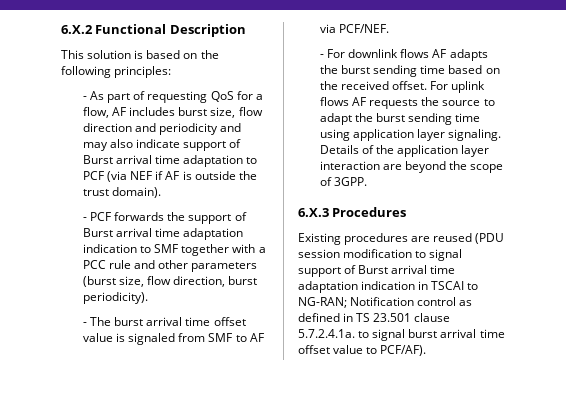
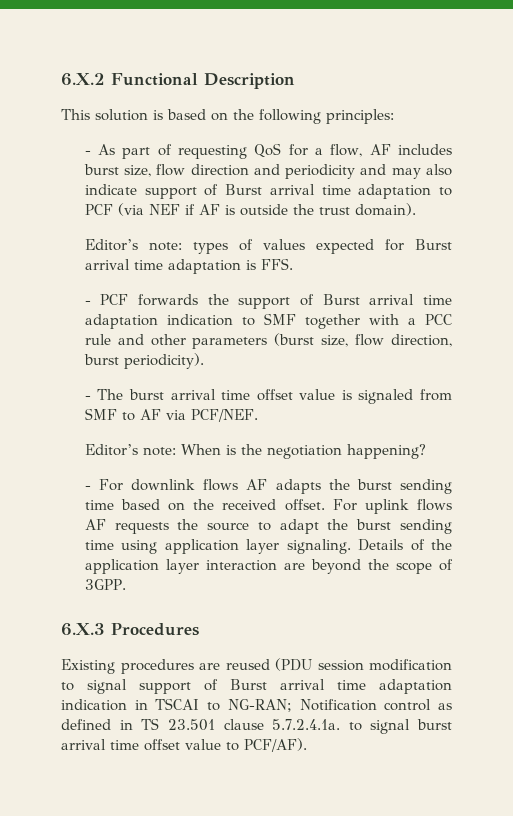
(162, 192) none -> [84,239,452,254] [84,258,293,274] // Editor’s note: types of values expected for Burst arrival time adaptation is FFS.
(390, 28) none -> [84,444,426,459] // Editor’s note: When is the negotiation happening?

